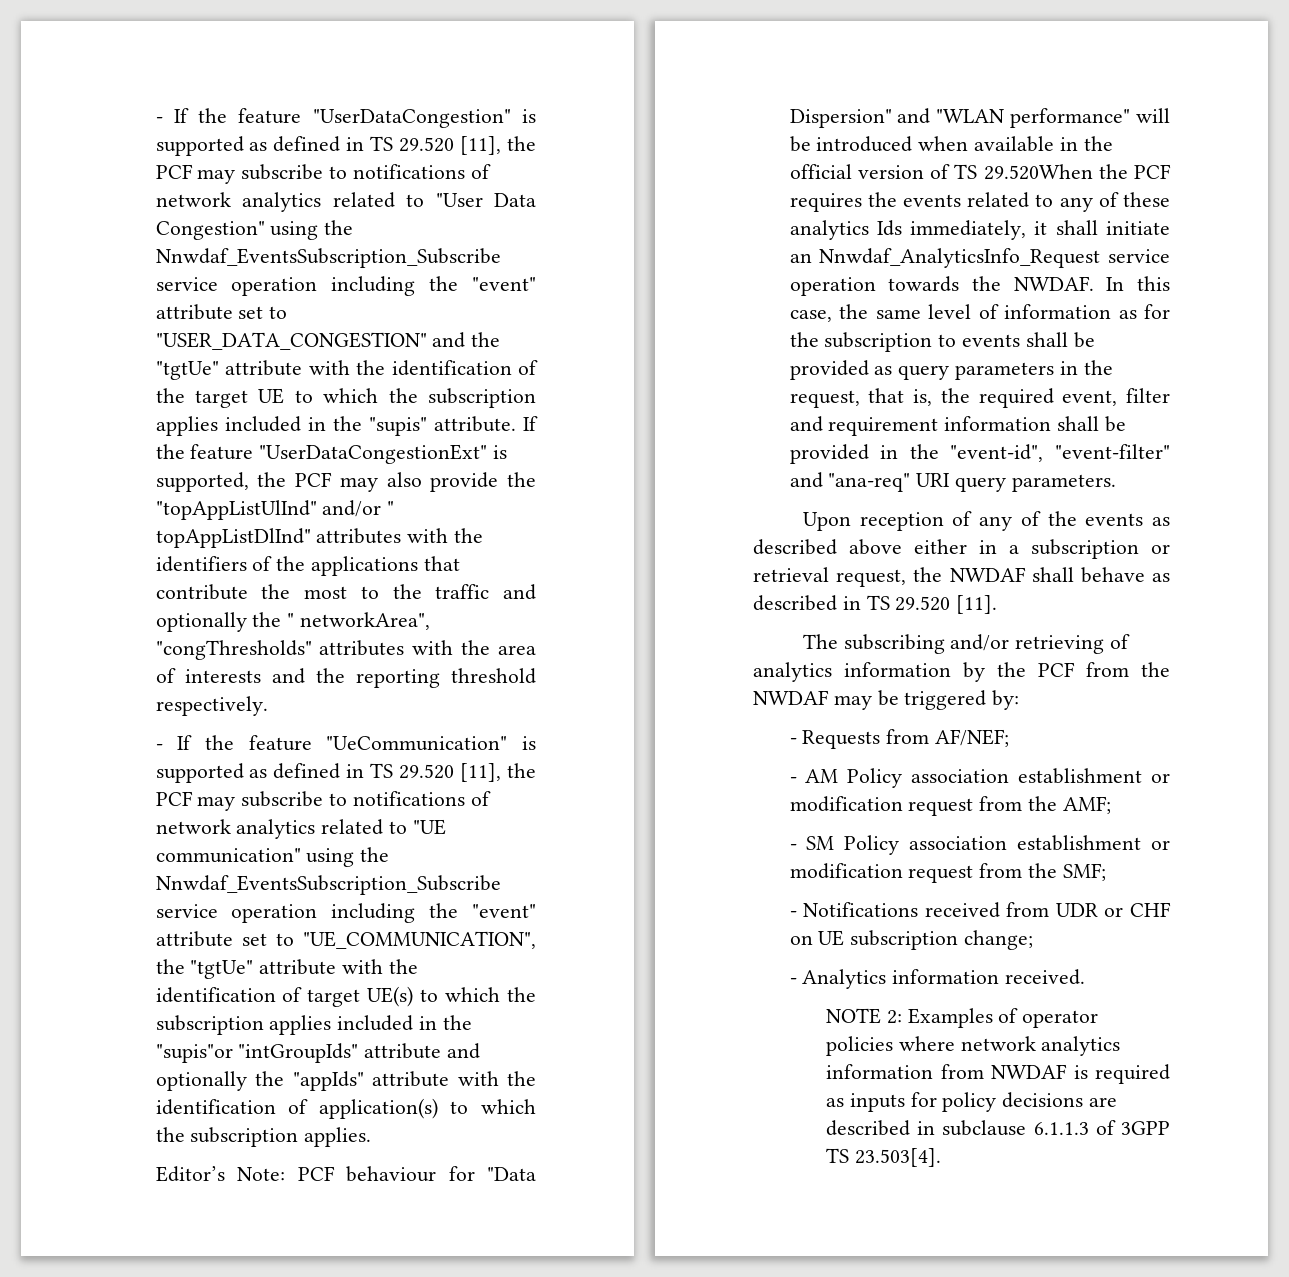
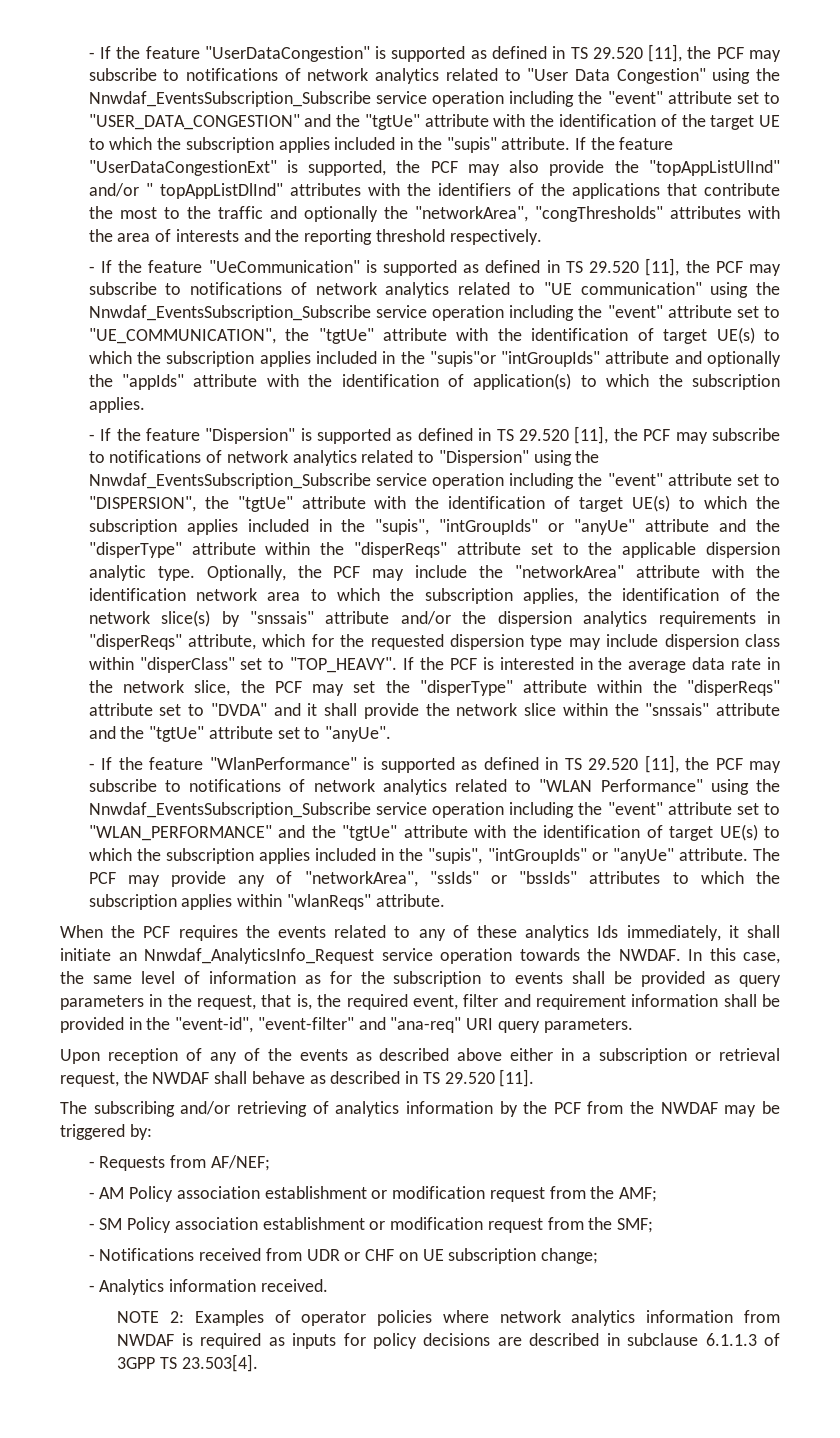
[287,612,430,630] " networkArea", -> [414,206,528,222] "networkArea",
[155,1166,536,1182] [789,108,1170,128] [789,136,1113,152] [789,164,1093,180] Editor’s Note: PCF behaviour for "Data Dispersion" and "WLAN performance" will be introduced when available in the official version of TS 29.520When -> [88,426,780,444] [88,450,600,466] [88,473,780,489] [88,495,780,512] [88,519,780,535] [88,542,781,558] [88,565,780,581] [88,588,781,604] [88,610,780,627] [88,634,780,650] [88,657,781,673] [88,680,780,696] [88,703,780,719] [88,726,392,742] [88,755,781,773] [88,779,781,795] [88,802,780,818] [88,824,780,841] [88,848,780,864] [88,871,780,887] [88,894,445,910] [60,925,103,938] - If the feature "Dispersion" is supported as defined in TS 29.520 [11], the PCF may subscribe to notifications of network analytics related to "Dispersion" using the Nnwdaf_EventsSubscription_Subscribe service operation including the "event" attribute set to "DISPERSION", the "tgtUe" attribute with the identification of target UE(s) to which the subscription applies included in the "supis", "intGroupIds" or "anyUe" attribute and the "disperType" attribute within the "disperReqs" attribute set to the applicable dispersion analytic type. Optionally, the PCF may include the "networkArea" attribute with the identification network area to which the subscription applies, the identification of the network slice(s) by "snssais" attribute and/or the dispersion analytics requirements in "disperReqs" attribute, which for the requested dispersion type may include dispersion class within "disperClass" set to "TOP_HEAVY". If the PCF is interested in the average data rate in the network slice, the PCF may set the "disperType" attribute within the "disperReqs" attribute set to "DVDA" and it shall provide the network slice within the "snssais" attribute and the "tgtUe" attribute set to "anyUe". // - If the feature "WlanPerformance" is supported as defined in TS 29.520 [11], the PCF may subscribe to notifications of network analytics related to "WLAN Performance" using the Nnwdaf_EventsSubscription_Subscribe service operation including the "event" attribute set to "WLAN_PERFORMANCE" and the "tgtUe" attribute with the identification of target UE(s) to which the subscription applies included in the "supis", "intGroupIds" or "anyUe" attribute. The PCF may provide any of "networkArea", "ssIds" or "bssIds" attributes to which the subscription applies within "wlanReqs" attribute. // When

